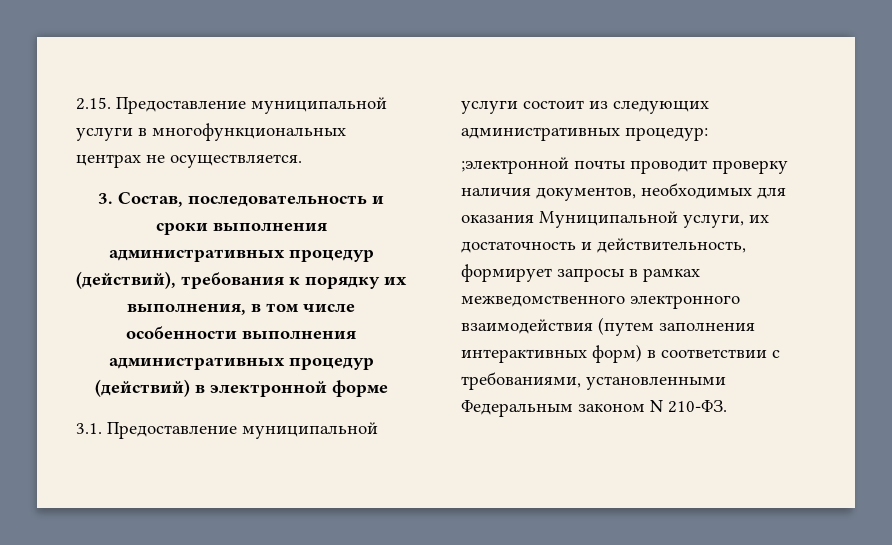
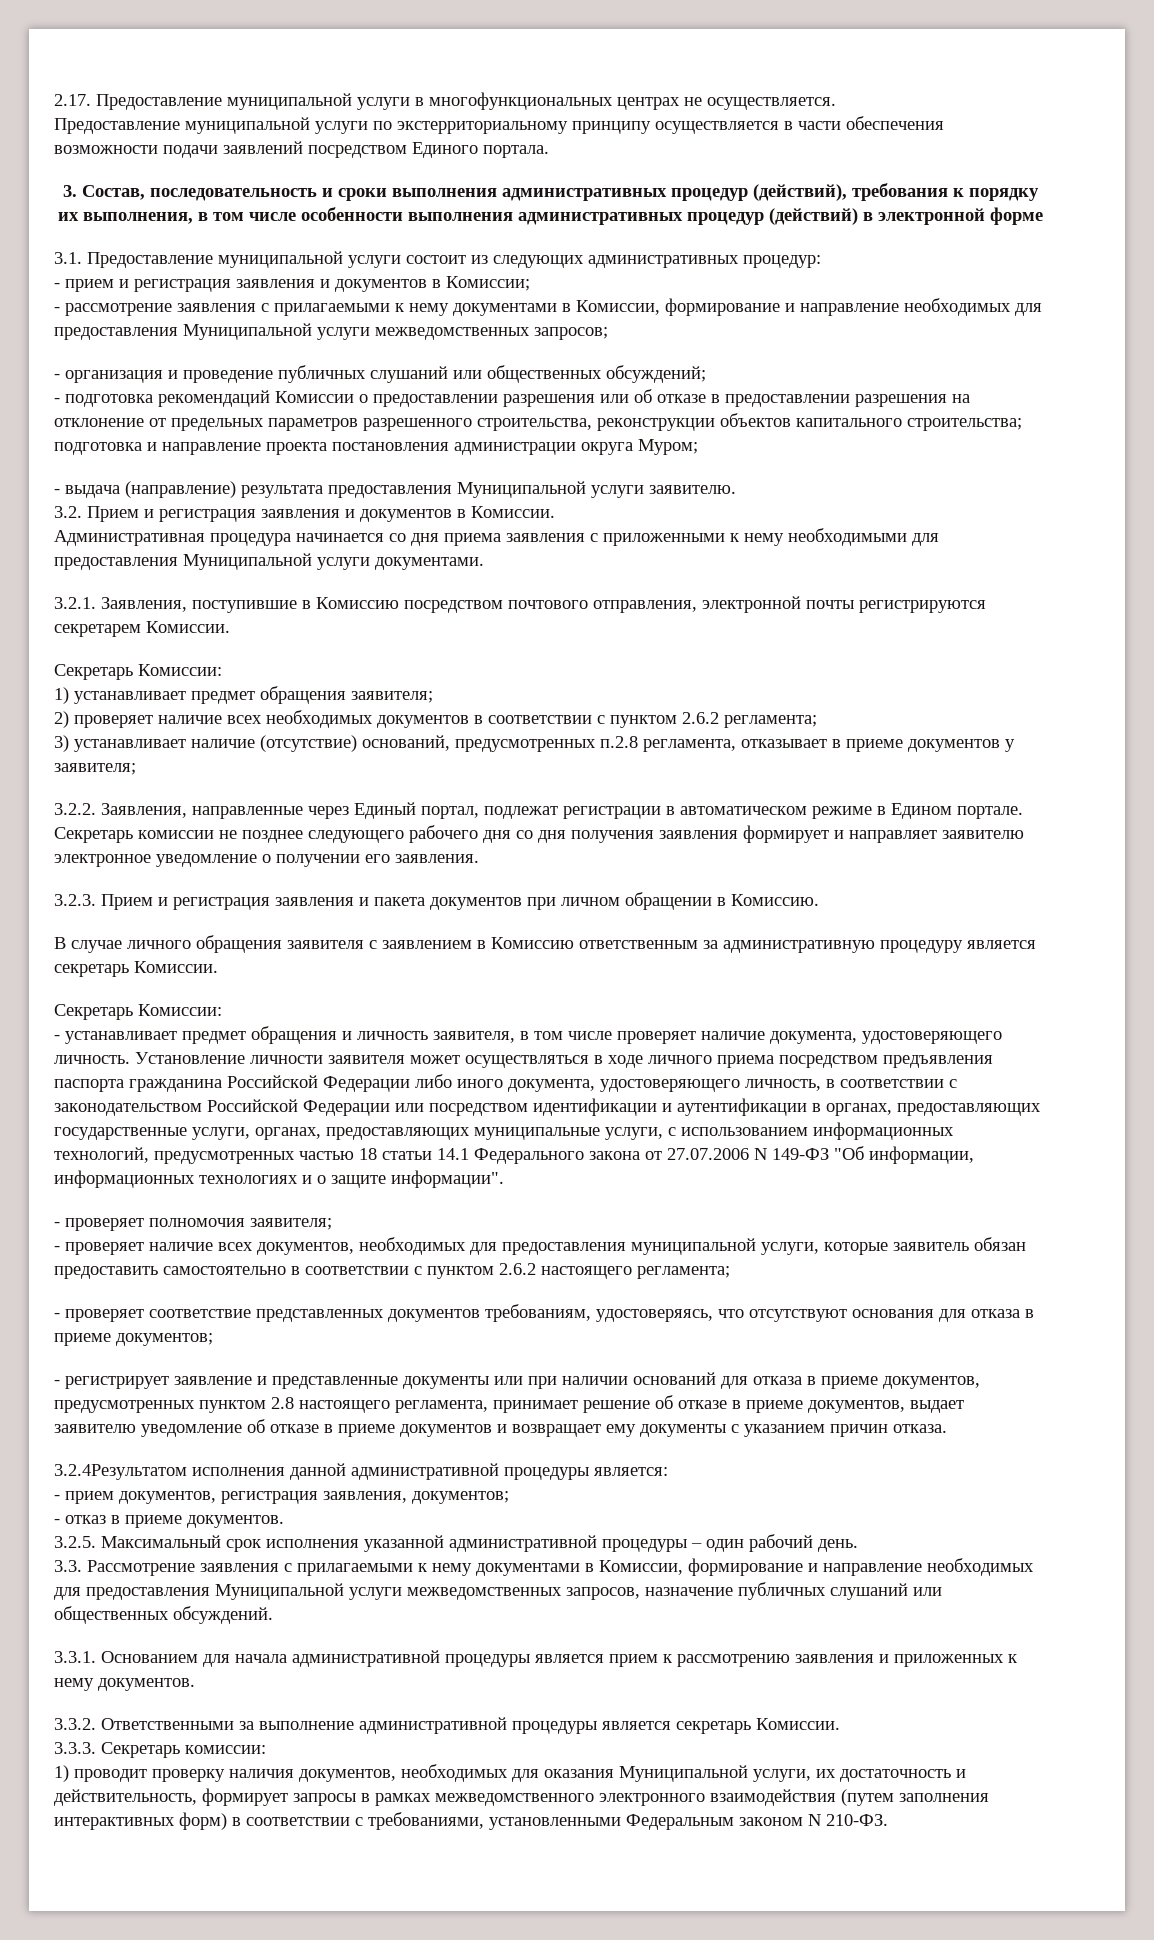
[76,97,111,110] 2.15. -> [54,94,91,106] 2.17.
(302, 161) none -> [54,116,944,134] [54,141,549,158] // Предоставление муниципальной услуги по экстерриториальному принципу осуществляется в части обеспечения возможности подачи заявлений посредством Единого портала.
[461,157,625,174] ;электронной почты -> [54,276,530,292] [54,298,1042,316] [54,323,608,340] [54,365,706,383] [54,389,970,407] [54,413,1022,431] [54,439,698,455] [54,481,736,498] [54,506,555,522] [54,528,939,546] [54,553,484,570] [54,596,986,613] [54,621,230,637] [54,664,222,680] [54,686,433,704] [54,710,817,728] [54,735,1015,752] [54,763,136,775] [54,802,1023,819] [54,825,1024,843] [54,854,479,867] [54,892,819,910] [54,935,1036,953] [54,961,218,977] [54,1004,222,1020] [54,1026,1002,1044] [54,1052,993,1068] [54,1074,957,1092] [54,1098,1041,1116] [54,1122,954,1140] [54,1146,974,1164] [54,1170,504,1188] [54,1218,332,1231] [54,1237,1026,1255] [54,1263,730,1279] [54,1304,1034,1322] [54,1333,213,1346] [54,1372,980,1389] [54,1395,964,1413] [54,1419,947,1437] [54,1463,668,1480] [54,1491,509,1504] [54,1515,284,1528] [54,1534,858,1552] [54,1558,1034,1576] [54,1582,942,1600] [54,1606,273,1624] [54,1650,1017,1667] [54,1678,195,1691] [54,1717,840,1734] [54,1742,266,1758] [54,1765,69,1782] - прием и регистрация заявления и документов в Комиссии; // - рассмотрение заявления с прилагаемыми к нему документами в Комиссии, формирование и направление необходимых для предоставления Муниципальной услуги межведомственных запросов; // - организация и проведение публичных слушаний или общественных обсуждений; // - подготовка рекомендаций Комиссии о предоставлении разрешения или об отказе в предоставлении разрешения на отклонение от предельных параметров разрешенного строительства, реконструкции объектов капитального строительства; подготовка и направление проекта постановления администрации округа Муром; // - выдача (направление) результата предоставления Муниципальной услуги заявителю. // 3.2. Прием и регистрация заявления и документов в Комиссии. // Административная процедура начинается со дня приема заявления с приложенными к нему необходимыми для предоставления Муниципальной услуги документами. // 3.2.1. Заявления, поступившие в Комиссию посредством почтового отправления, электронной почты регистрируются секретарем Комиссии. // Секретарь Комиссии: // 1) устанавливает предмет обращения заявителя; // 2) проверяет наличие всех необходимых документов в соответствии с пунктом 2.6.2 регламента; // 3) устанавливает наличие (отсутствие) оснований, предусмотренных п.2.8 регламента, отказывает в приеме документов у заявителя; // 3.2.2. Заявления, направленные через Единый портал, подлежат регистрации в автоматическом режиме в Едином портале. Секретарь комиссии не позднее следующего рабочего дня со дня получения заявления формирует и направляет заявителю электронное уведомление о получении его заявления. // 3.2.3. Прием и регистрация заявления и пакета документов при личном обращении в Комиссию. // В случае личного обращения заявителя с заявлением в Комиссию ответственным за административную процедуру является секретарь Комиссии. // Секретарь Комиссии: // - устанавливает предмет обращения и личность заявителя, в том числе проверяет наличие документа, удостоверяющего личность. Установление личности заявителя может осуществляться в ходе личного приема посредством предъявления паспорта гражданина Российской Федерации либо иного документа, удостоверяющего личность, в соответствии с законодательством Российской Федерации или посредством идентификации и аутентификации в органах, предоставляющих государственные услуги, органах, предоставляющих муниципальные услуги, с использованием информационных технологий, предусмотренных частью 18 статьи 14.1 Федерального закона от 27.07.2006 N 149-ФЗ "Об информации, информационных технологиях и о защите информации". // - проверяет полномочия заявителя; // - проверяет наличие всех документов, необходимых для предоставления муниципальной услуги, которые заявитель обязан предоставить самостоятельно в соответствии с пунктом 2.6.2 настоящего регламента; // - проверяет соответствие представленных документов требованиям, удостоверяясь, что отсутствуют основания для отказа в приеме документов; // - регистрирует заявление и представленные документы или при наличии оснований для отказа в приеме документов, предусмотренных пунктом 2.8 настоящего регламента, принимает решение об отказе в приеме документов, выдает заявителю уведомление об отказе в приеме документов и возвращает ему документы с указанием причин отказа. // 3.2.4Результатом исполнения данной административной процедуры является: // - прием документов, регистрация заявления, документов; // - отказ в приеме документов. // 3.2.5. Максимальный срок исполнения указанной административной процедуры – один рабочий день. // 3.3. Рассмотрение заявления с прилагаемыми к нему документами в Комиссии, формирование и направление необходимых для предоставления Муниципальной услуги межведомственных запросов, назначение публичных слушаний или общественных обсуждений. // 3.3.1. Основанием для начала административной процедуры является прием к рассмотрению заявления и приложенных к нему документов. // 3.3.2. Ответственными за выполнение административной процедуры является секретарь Комиссии. // 3.3.3. Секретарь комиссии: // 1)

